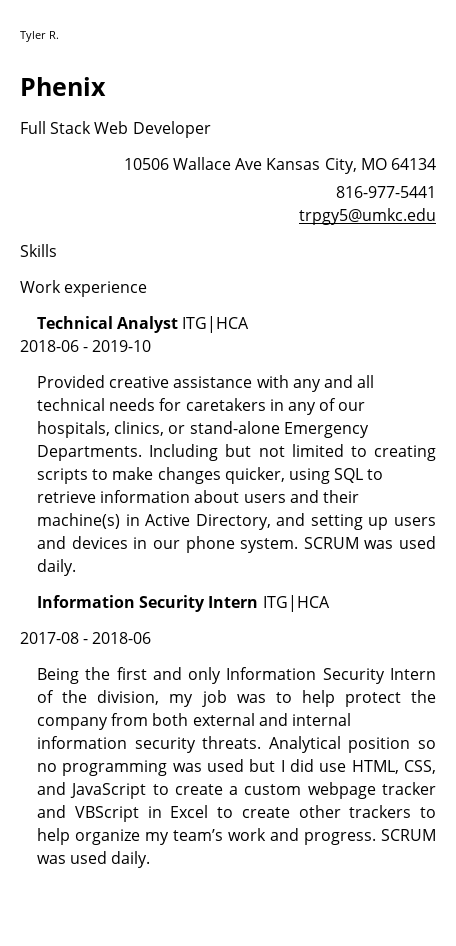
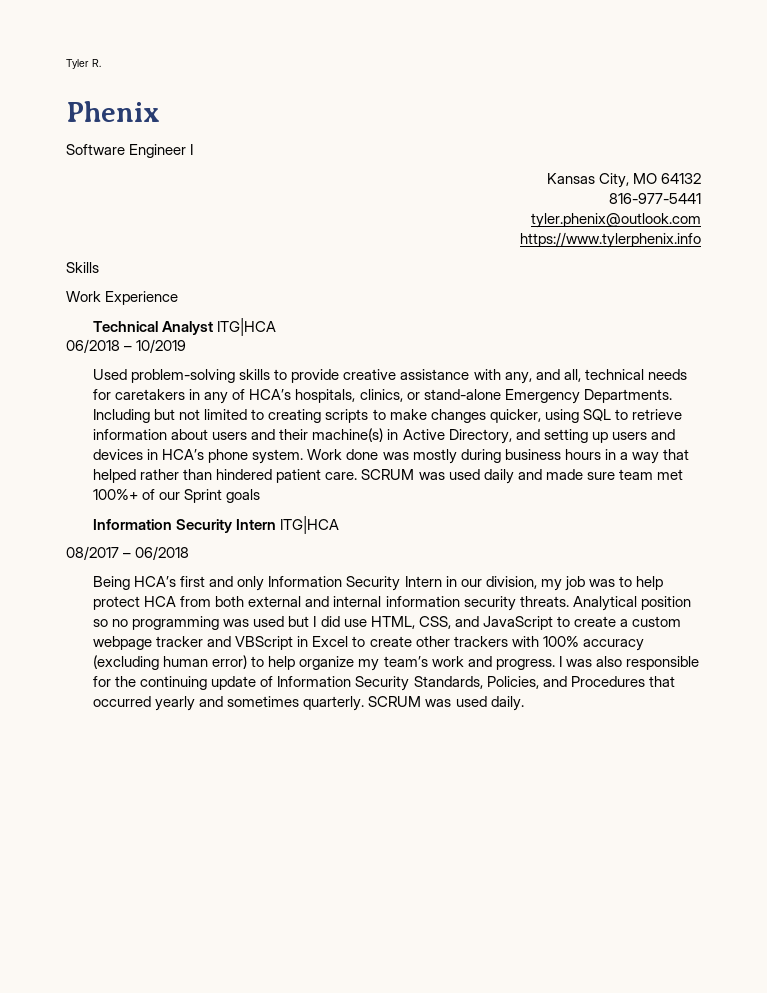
[20,121,211,138] [123,157,263,170] Full Stack Web Developer // 10506 Wallace Ave -> [66,144,194,158] Software Engineer I //
[391,158,436,170] 64134 -> [660,173,701,184] 64132
[299,208,436,225] trpgy5@umkc.edu -> [531,213,701,228] [520,232,701,248] tyler.phenix@outlook.com // https://www.tylerphenix.info
[64,281,148,297] experience -> [105,291,179,305] Experience
[20,340,152,352] [37,375,375,392] 2018-06 - 2019-10 // Provided creative assistance with any and all -> [66,339,187,353] [93,369,581,384] 06/2018 – 10/2019 // Used problem-solving skills to provide creative assistance with any, and all,
[338,402,366,411] our -> [249,389,292,400] HCA’s
[152,540,180,549] our -> [162,449,205,460] HCA’s
[303,536,437,549] [37,559,77,576] SCRUM was used daily. -> [307,449,689,464] [93,469,683,484] [93,489,261,503] Work done was mostly during business hours in a way that helped rather than hindered patient care. SCRUM was used daily and made sure team met 100%+ of our Sprint goals
[20,632,152,644] 2017-08 - 2018-06 -> [66,546,190,560] 08/2017 – 06/2018
[85,667,111,680] the -> [134,576,177,587] HCA’s
[37,690,88,703] of the -> [445,576,482,587] in our
[410,690,436,703] [37,717,109,730] the company -> [144,596,177,607] HCA
(412, 811) none -> [511,636,644,651] [93,655,248,670] with 100% accuracy (excluding human error)
(377, 838) none -> [558,656,699,670] [93,676,675,691] [93,696,365,711] I was also responsible for the continuing update of Information Security Standards, Policies, and Procedures that occurred yearly and sometimes quarterly.

